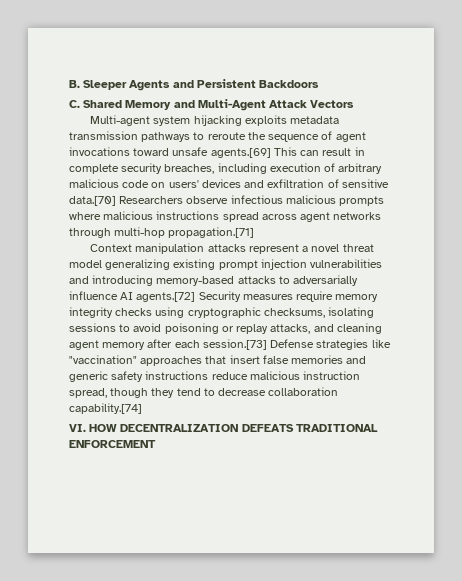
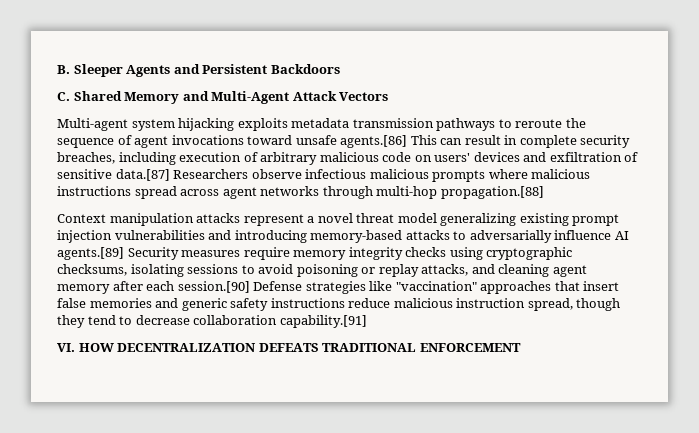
[210,148,271,158] agents.[69] -> [340,135,408,148] agents.[86]
[69,196,116,206] data.[70] -> [115,169,170,181] data.[87]
[168,227,255,238] propagation.[71] -> [440,186,544,199] propagation.[88]
[136,292,196,302] agents.[72] -> [57,247,124,260] agents.[89]
[202,339,267,350] session.[73] -> [177,281,250,293] session.[90]
[69,403,142,414] capability.[74] -> [279,315,367,328] capability.[91]

